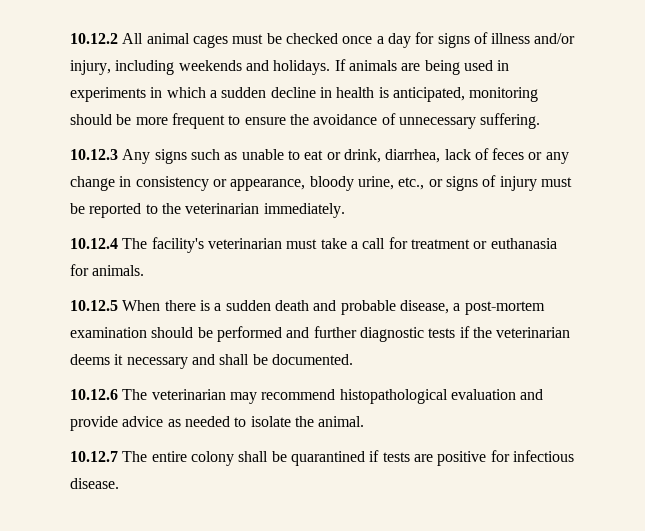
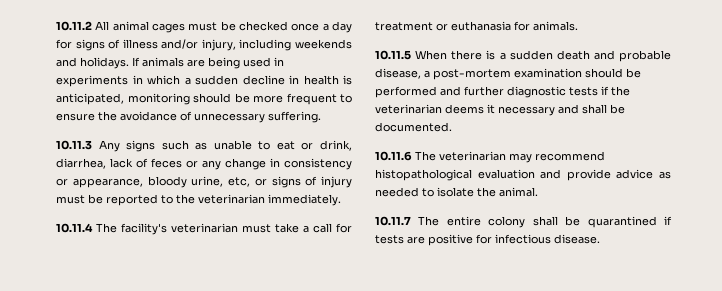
[70,33,118,44] 10.12.2 -> [56,21,92,31] 10.11.2
[70,149,118,160] 10.12.3 -> [56,140,92,150] 10.11.3
[398,177,425,190] etc., -> [228,177,250,187] etc,
[70,238,118,249] 10.12.4 -> [56,223,93,233] 10.11.4
[70,300,118,311] 10.12.5 -> [375,50,411,60] 10.11.5
[70,389,118,400] 10.12.6 -> [375,151,412,161] 10.11.6
[70,451,118,462] 10.12.7 -> [375,216,411,226] 10.11.7

